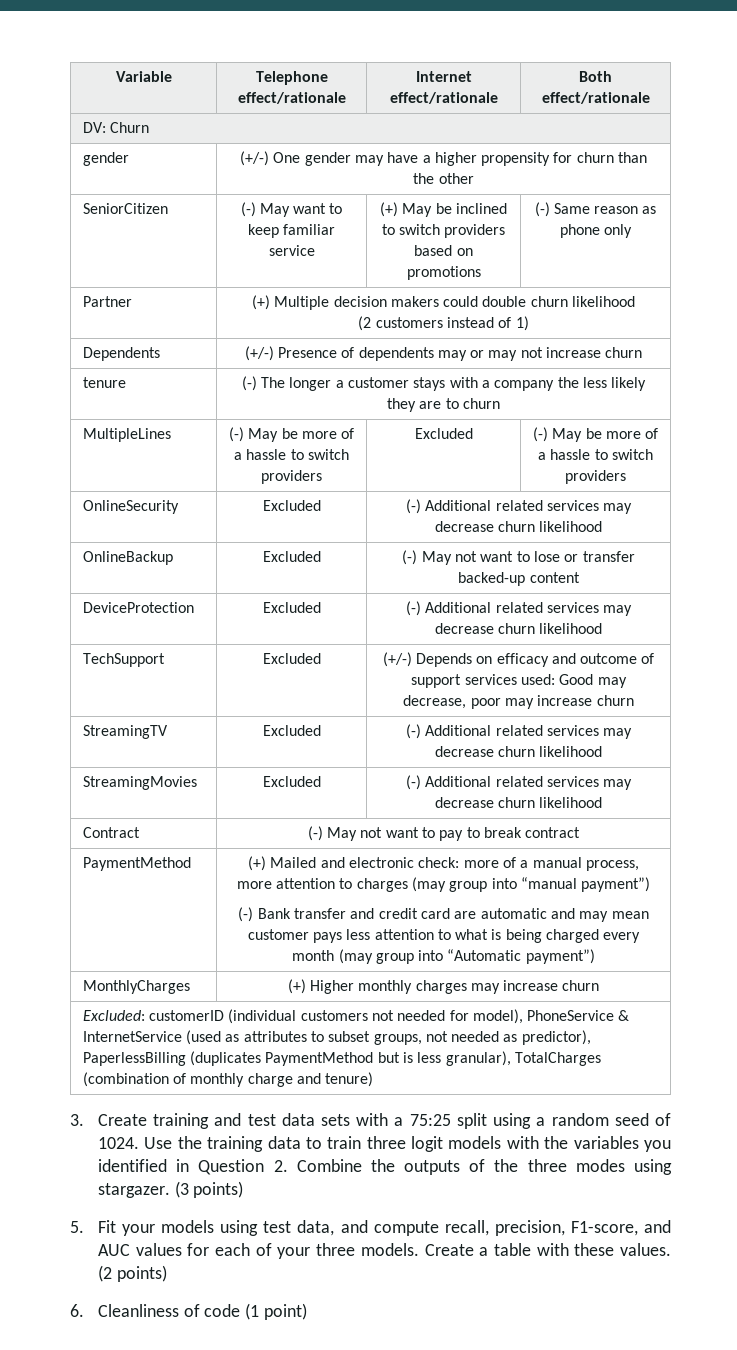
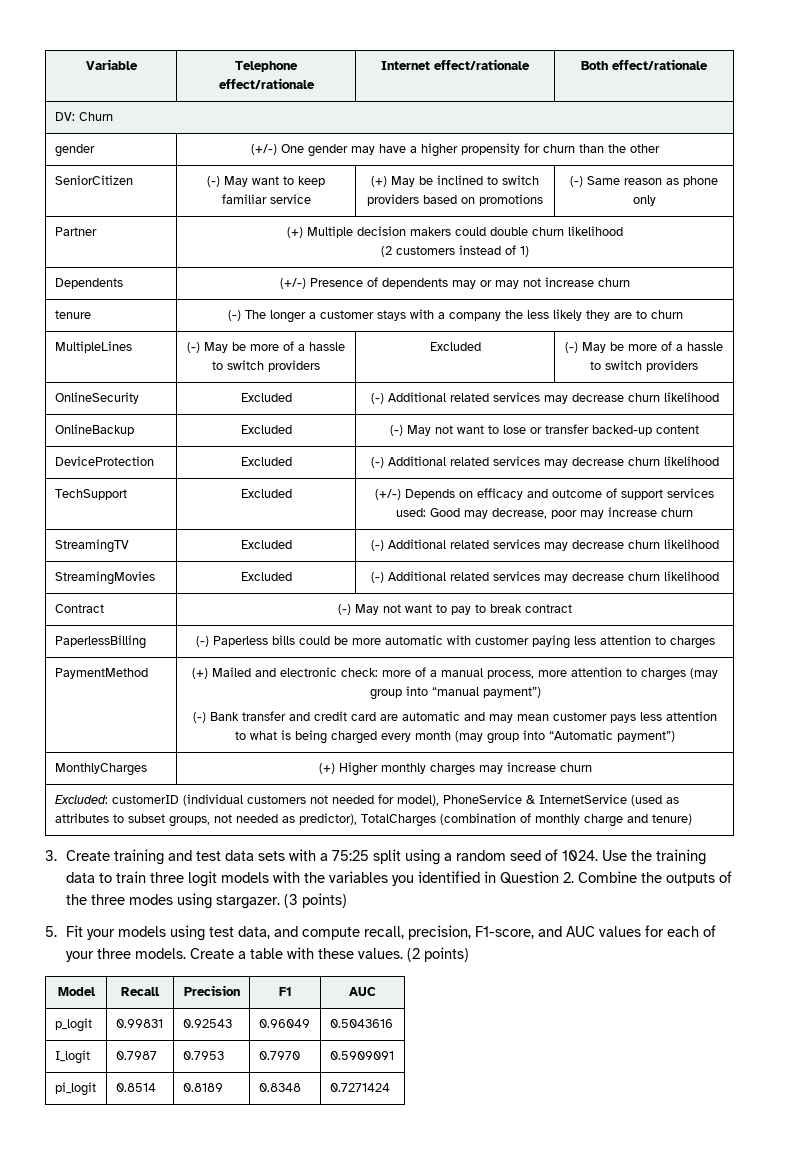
(581, 832) none -> [54,635,146,649] [195,635,715,649] // PaperlessBilling | (-) Paperless bills could be more automatic with customer paying less attention to charges
[82,1051,511,1066] PaperlessBilling (duplicates PaymentMethod but is less granular), -> (357, 819) none
[70,1303,307,1320] // 6. Cleanliness of code (1 point) -> [57,987,96,996] [121,987,160,996] [183,985,240,996] [278,987,292,996] [348,987,376,996] [54,1018,92,1032] [115,1019,163,1028] [182,1019,232,1028] [258,1019,310,1028] [329,1019,393,1028] [54,1050,90,1064] [115,1051,157,1060] [182,1051,224,1060] [258,1051,300,1060] [329,1051,394,1060] [54,1082,96,1096] [115,1083,156,1092] [182,1083,223,1092] [258,1083,301,1092] [329,1083,390,1092] // Model | Recall | Precision | F1 | AUC // p_logit | 0.99831 | 0.92543 | 0.96049 | 0.5043616 // I_logit | 0.7987 | 0.7953 | 0.7970 | 0.5909091 // pi_logit | 0.8514 | 0.8189 | 0.8348 | 0.7271424

